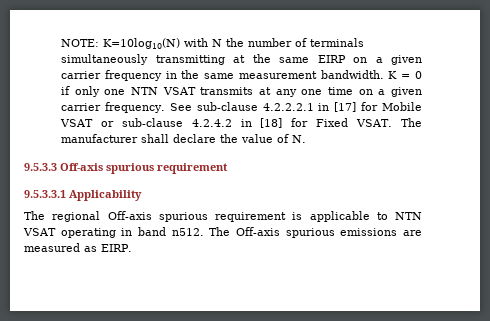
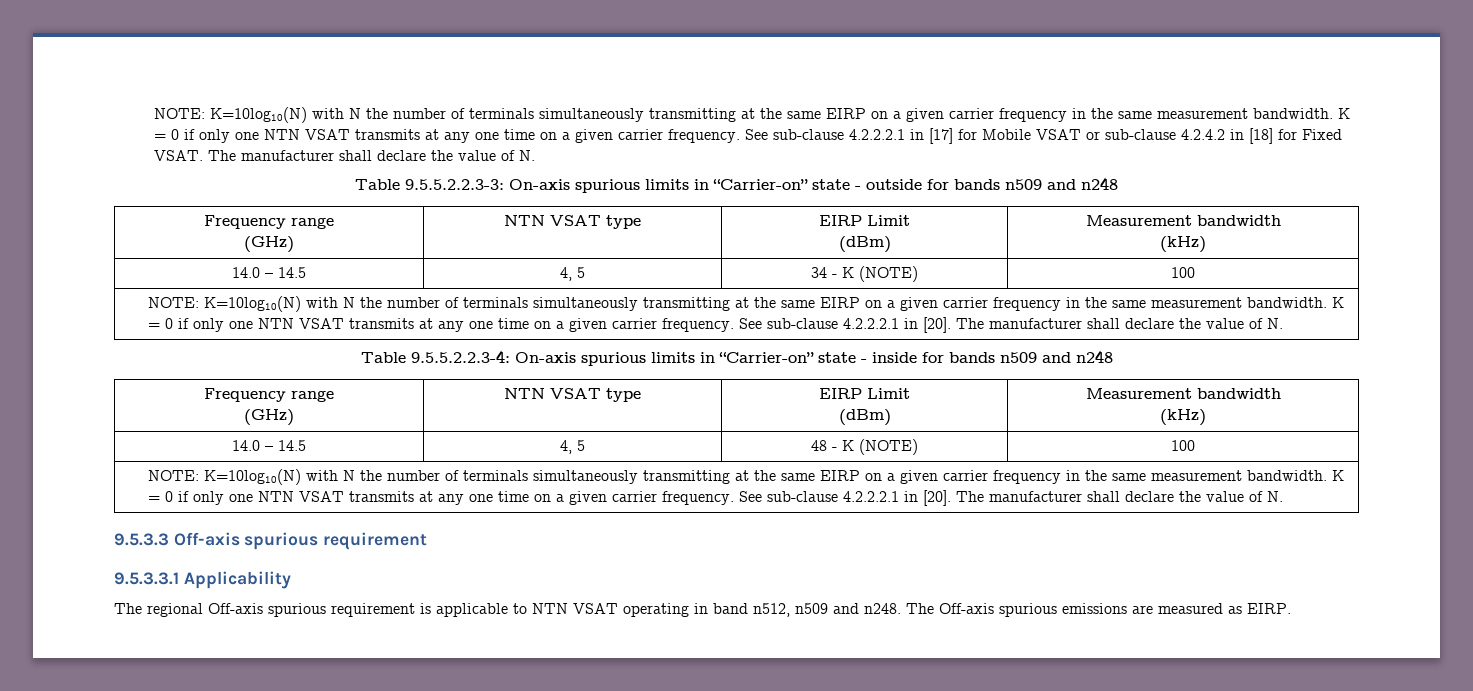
(307, 139) none -> [355,177,1118,193] [204,215,334,229] [244,236,294,253] [504,215,641,229] [819,215,910,226] [838,236,891,253] [1085,215,1281,226] [1160,236,1206,253] [232,267,306,278] [560,267,585,281] [811,266,918,282] [1171,267,1195,278] [147,296,1344,312] [147,317,1283,333] [360,350,1113,366] [204,388,334,402] [244,409,294,426] [504,388,641,402] [819,388,910,399] [838,409,891,426] [1085,388,1281,399] [1160,409,1206,426] [232,440,306,451] [560,440,585,454] [811,439,918,455] [1171,440,1195,451] [147,469,1344,485] [147,490,1283,506] // Table 9.5.5.2.2.3-3: On-axis spurious limits in “Carrier-on” state - outside for bands n509 and n248 // Frequency range // (GHz) | NTN VSAT type | EIRP Limit // (dBm) | Measurement bandwidth // (kHz) // 14.0 – 14.5 | 4, 5 | 34 - K (NOTE) | 100 // NOTE: K=10log10(N) with N the number of terminals simultaneously transmitting at the same EIRP on a given carrier frequency in the same measurement bandwidth. K = 0 if only one NTN VSAT transmits at any one time on a given carrier frequency. See sub-clause 4.2.2.2.1 in [20]. The manufacturer shall declare the value of N. // Table 9.5.5.2.2.3-4: On-axis spurious limits in “Carrier-on” state - inside for bands n509 and n248 // Frequency range // (GHz) | NTN VSAT type | EIRP Limit // (dBm) | Measurement bandwidth // (kHz) // 14.0 – 14.5 | 4, 5 | 48 - K (NOTE) | 100 // NOTE: K=10log10(N) with N the number of terminals simultaneously transmitting at the same EIRP on a given carrier frequency in the same measurement bandwidth. K = 0 if only one NTN VSAT transmits at any one time on a given carrier frequency. See sub-clause 4.2.2.2.1 in [20]. The manufacturer shall declare the value of N.
[171,228,204,236] n512. -> [753,603,901,617] n512, n509 and n248.

